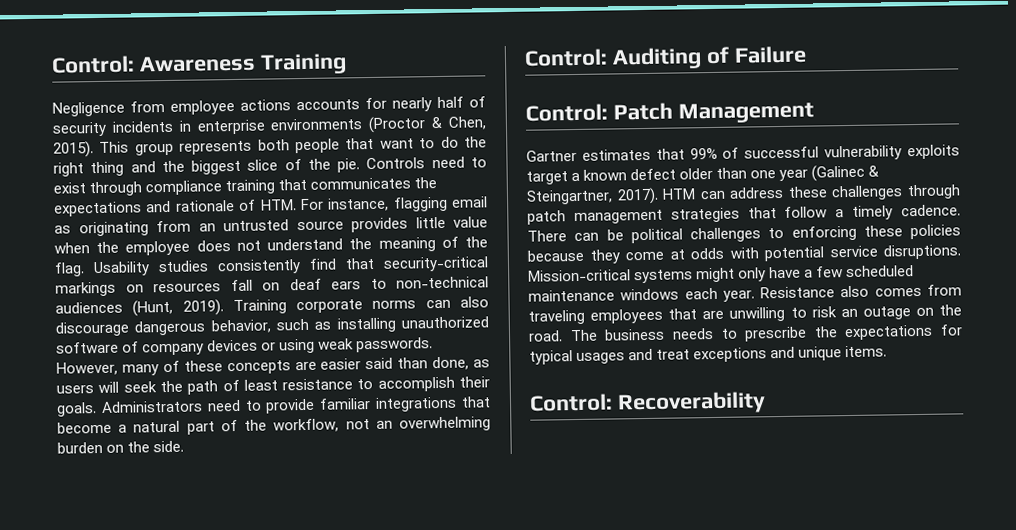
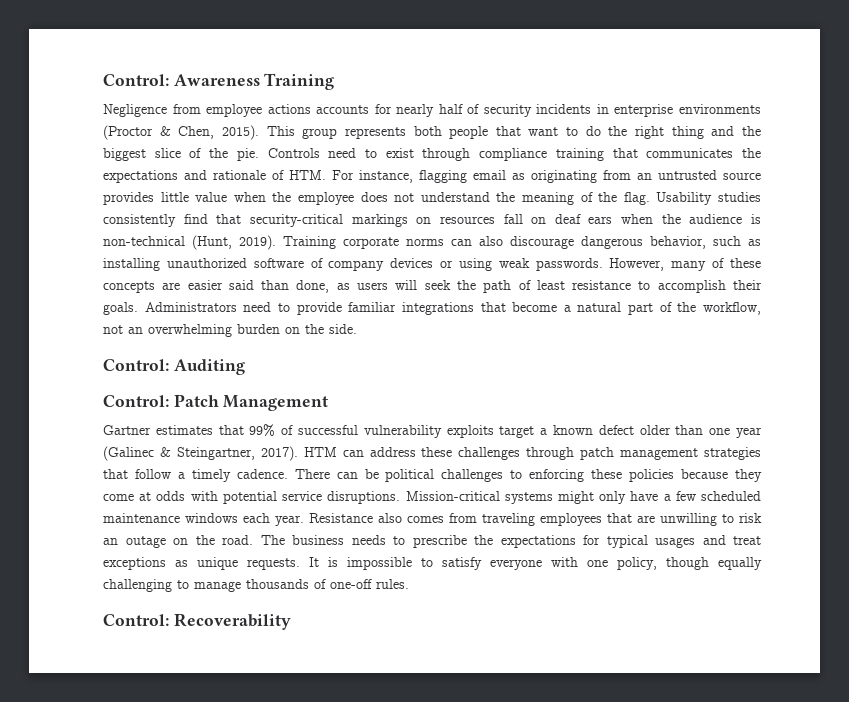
[370,276,489,290] [55,301,123,314] to non-technical audiences -> [621,214,761,224] [103,236,185,246] when the audience is non-technical
[705,45,807,65] of Failure -> (245, 367) none
[770,345,888,361] and unique items. -> [175,557,762,570] [103,579,409,592] as unique requests. It is impossible to satisfy everyone with one policy, though equally challenging to manage thousands of one-off rules.

